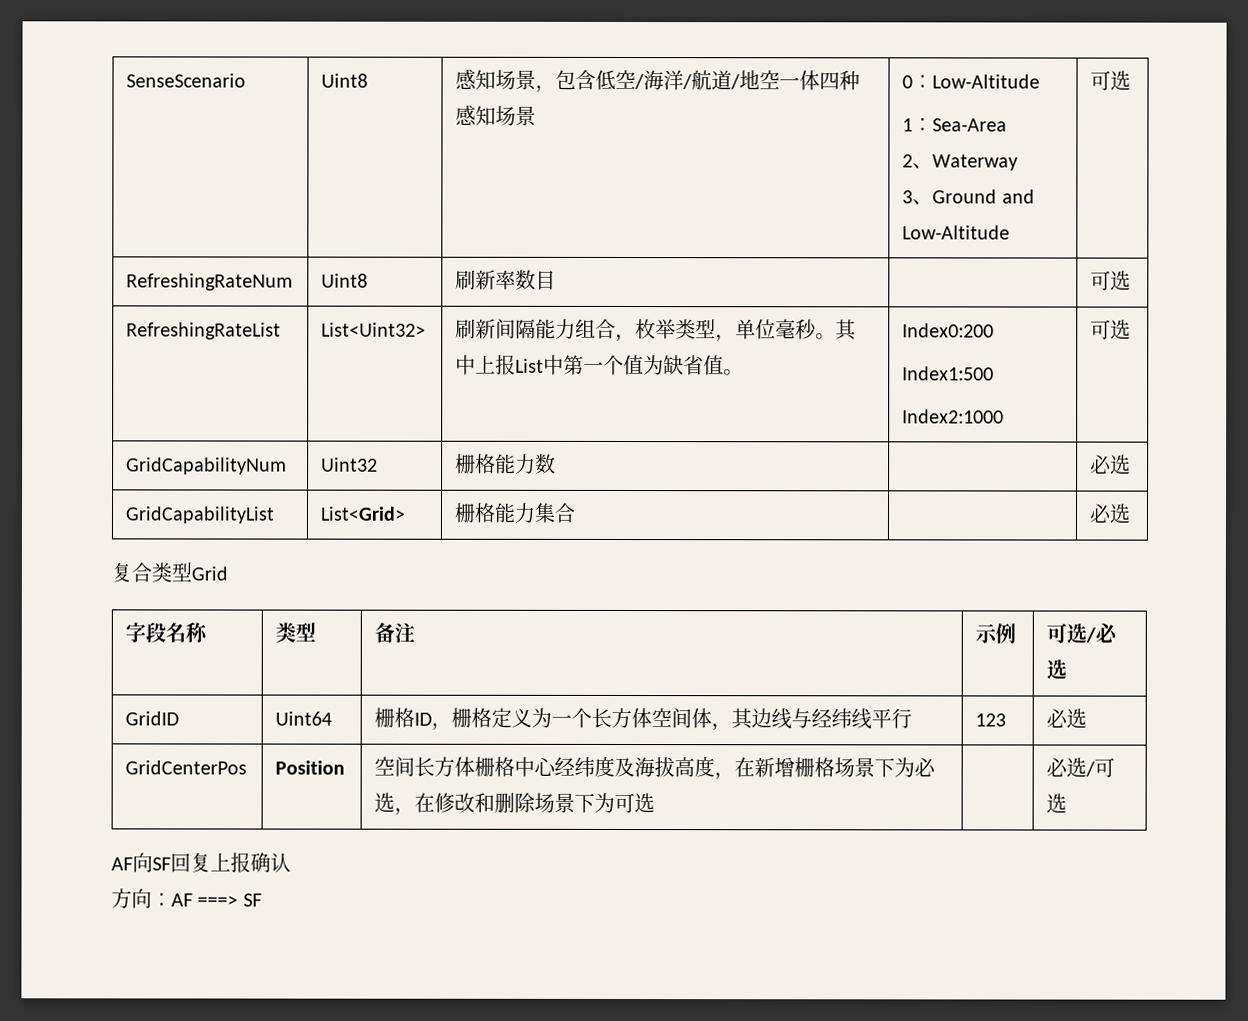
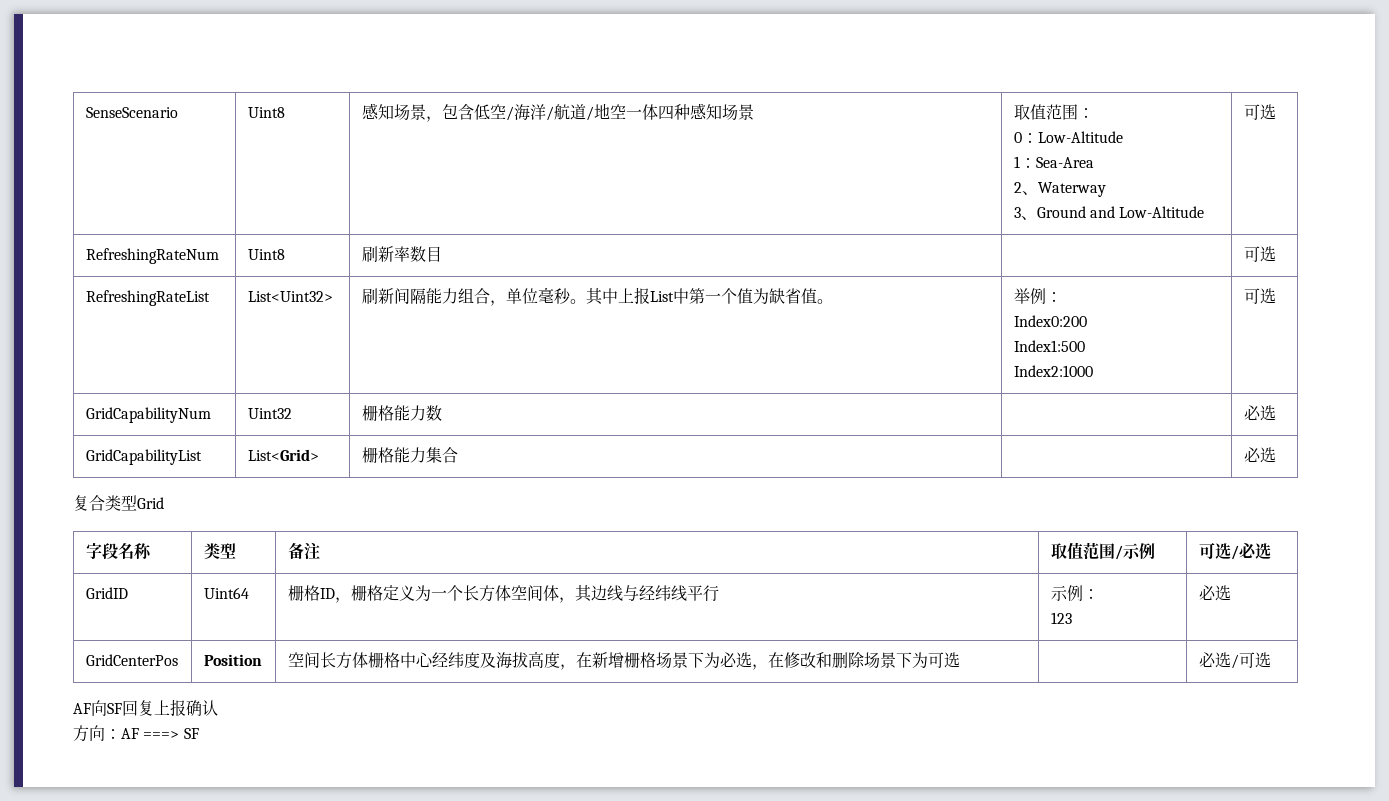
(537, 115) none -> [1013,104,1094,120] 取值范围： //
[635,319,737,343] 枚举类型， -> (506, 303) none
(745, 372) none -> [1013,288,1062,304] 举例： //
(416, 632) none -> [1050,542,1123,560] 取值范围/
(913, 718) none -> [1050,585,1099,601] 示例： //

